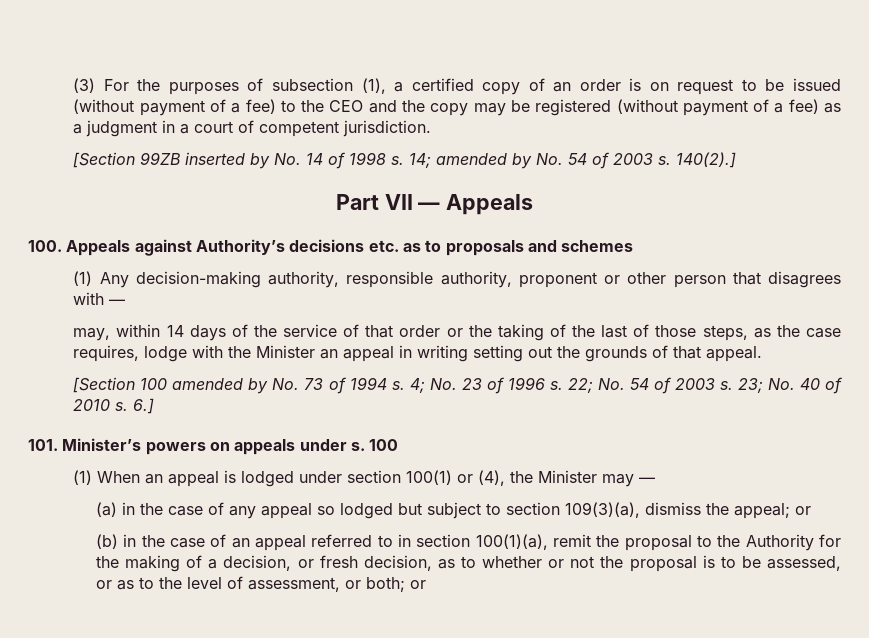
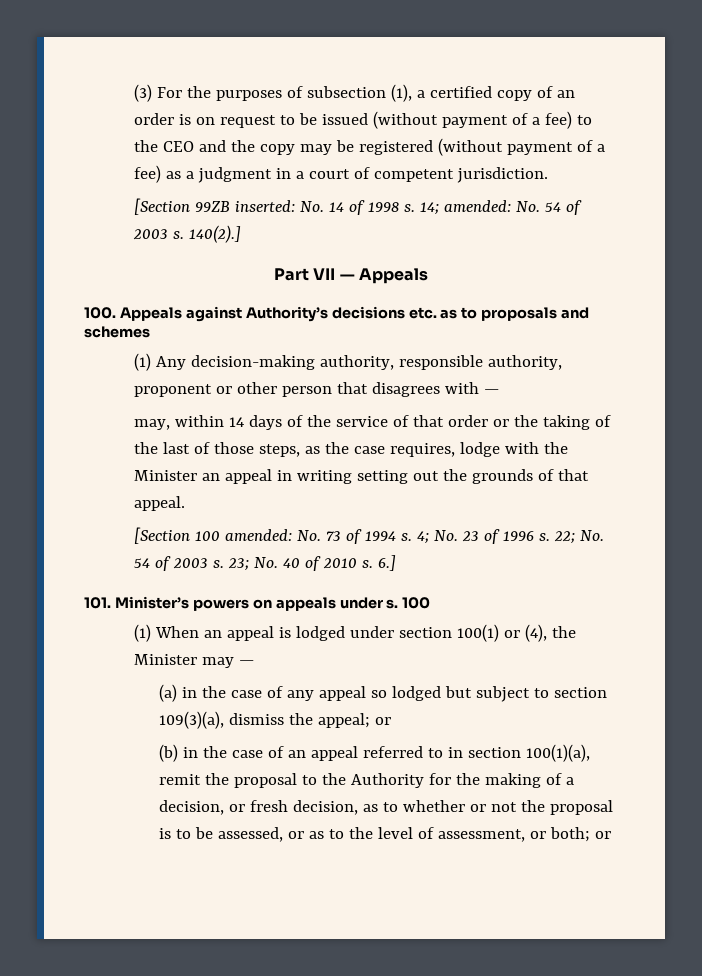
[185,152,271,169] inserted by -> [235,200,296,212] inserted:
[436,153,533,169] amended by -> [444,200,512,212] amended:
[172,378,269,394] amended by -> [225,529,293,541] amended:

